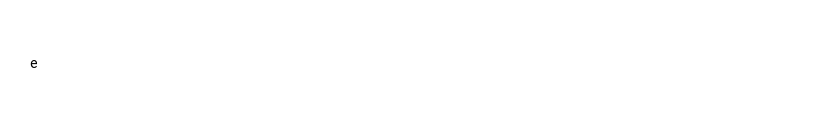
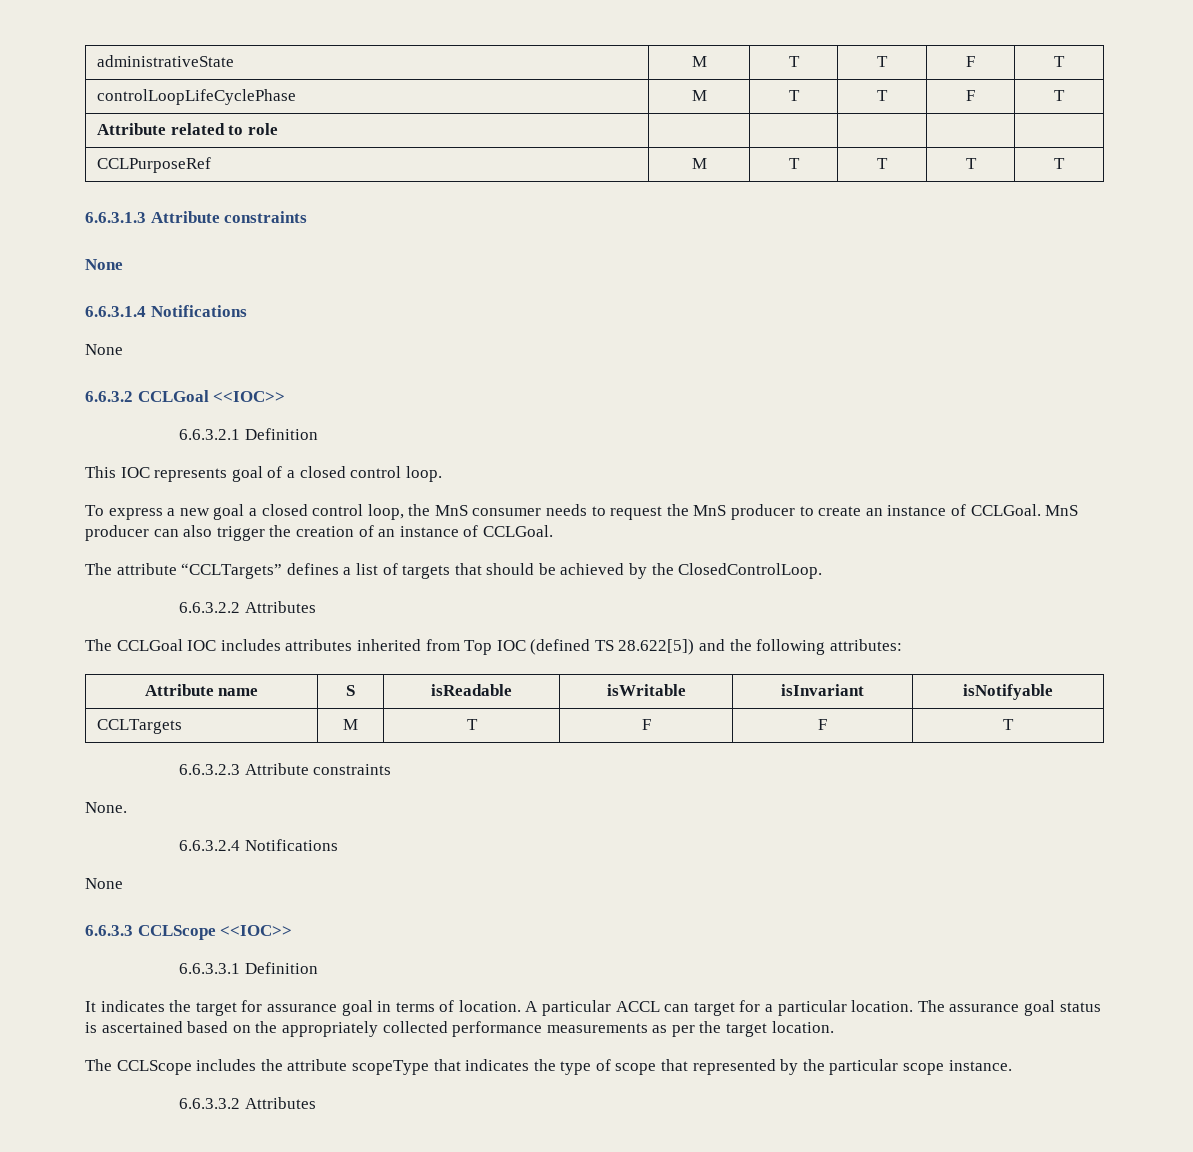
[30,60,38,68] e -> [97,55,235,67] [691,56,707,67] [788,56,800,67] [877,56,888,67] [966,56,975,67] [1054,56,1065,67] [97,89,297,105] [691,90,707,101] [788,90,800,101] [877,90,888,101] [966,90,975,101] [1054,90,1065,101] [97,123,278,135] [97,157,212,173] [691,158,707,169] [788,158,800,169] [877,158,888,169] [965,158,977,169] [1054,158,1065,169] [85,211,308,223] [85,259,123,270] [85,305,247,317] [85,344,123,355] [85,390,286,402] [179,428,318,440] [85,466,442,482] [85,504,1079,520] [85,525,553,541] [85,563,823,579] [179,601,316,613] [85,639,902,655] [144,684,259,696] [346,685,355,696] [430,684,512,696] [606,684,686,696] [781,684,864,696] [963,684,1053,700] [97,719,183,734] [343,719,358,730] [466,719,478,730] [641,719,651,730] [818,719,827,730] [1003,719,1014,730] [179,763,392,775] [85,802,127,813] [179,839,338,851] [85,878,123,889] [85,925,293,940] [179,962,318,974] [85,1000,1101,1016] [85,1021,834,1037] [85,1059,1012,1075] [179,1097,316,1109] administrativeState | M | T | T | F | T // controlLoopLifeCyclePhase | M | T | T | F | T // Attribute related to role | | | | | // CCLPurposeRef | M | T | T | T | T // 6.6.3.1.3 Attribute constraints // None // 6.6.3.1.4 Notifications // None // 6.6.3.2 CCLGoal <<IOC>> // 6.6.3.2.1 Definition // This IOC represents goal of a closed control loop. // To express a new goal a closed control loop, the MnS consumer needs to request the MnS producer to create an instance of CCLGoal. MnS producer can also trigger the creation of an instance of CCLGoal. // The attribute “CCLTargets” defines a list of targets that should be achieved by the ClosedControlLoop. // 6.6.3.2.2 Attributes // The CCLGoal IOC includes attributes inherited from Top IOC (defined TS 28.622[5]) and the following attributes: // Attribute name | S | isReadable | isWritable | isInvariant | isNotifyable // CCLTargets | M | T | F | F | T // 6.6.3.2.3 Attribute constraints // None. // 6.6.3.2.4 Notifications // None // 6.6.3.3 CCLScope <<IOC>> // 6.6.3.3.1 Definition // It indicates the target for assurance goal in terms of location. A particular ACCL can target for a particular location. The assurance goal status is ascertained based on the appropriately collected performance measurements as per the target location. // The CCLScope includes the attribute scopeType that indicates the type of scope that represented by the particular scope instance. // 6.6.3.3.2 Attributes

